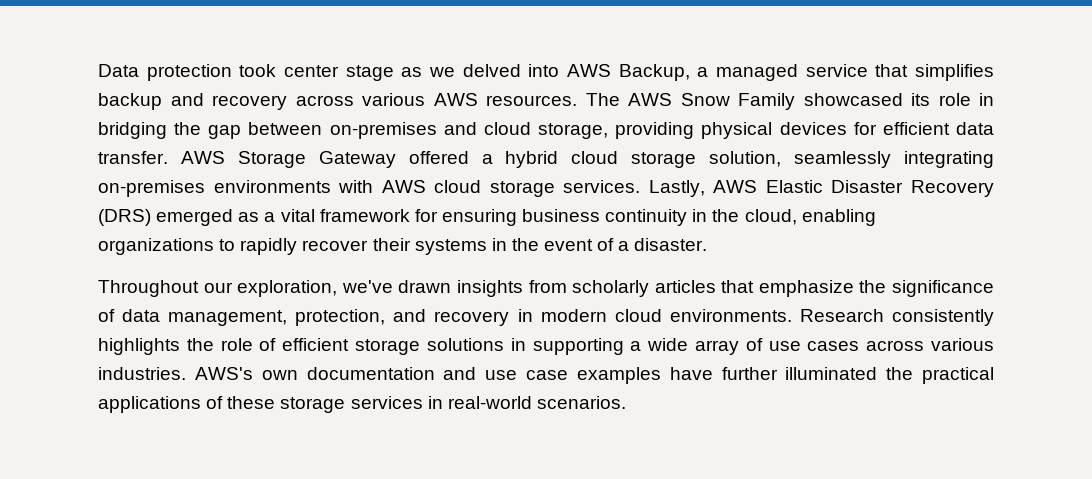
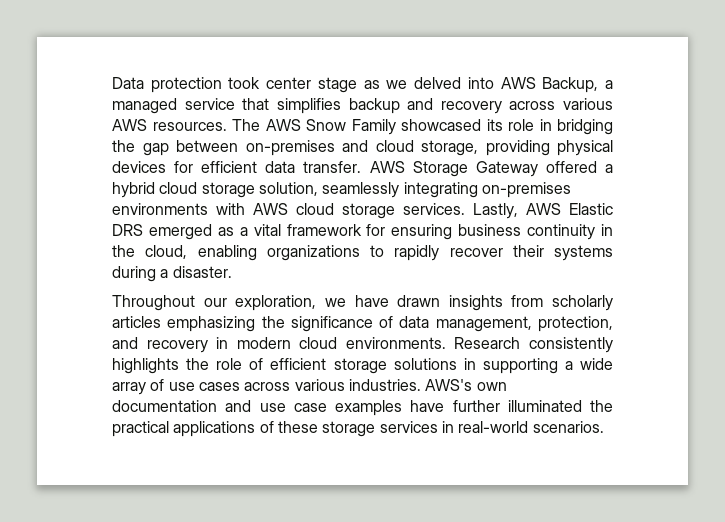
[831,180,994,197] [98,209,151,226] Disaster Recovery (DRS) -> [112,224,143,236] DRS
[491,238,615,251] in the event of -> [112,266,156,282] during
[341,280,393,293] we've -> [324,295,389,307] we have
[721,280,854,297] that emphasize -> [167,316,256,332] emphasizing

